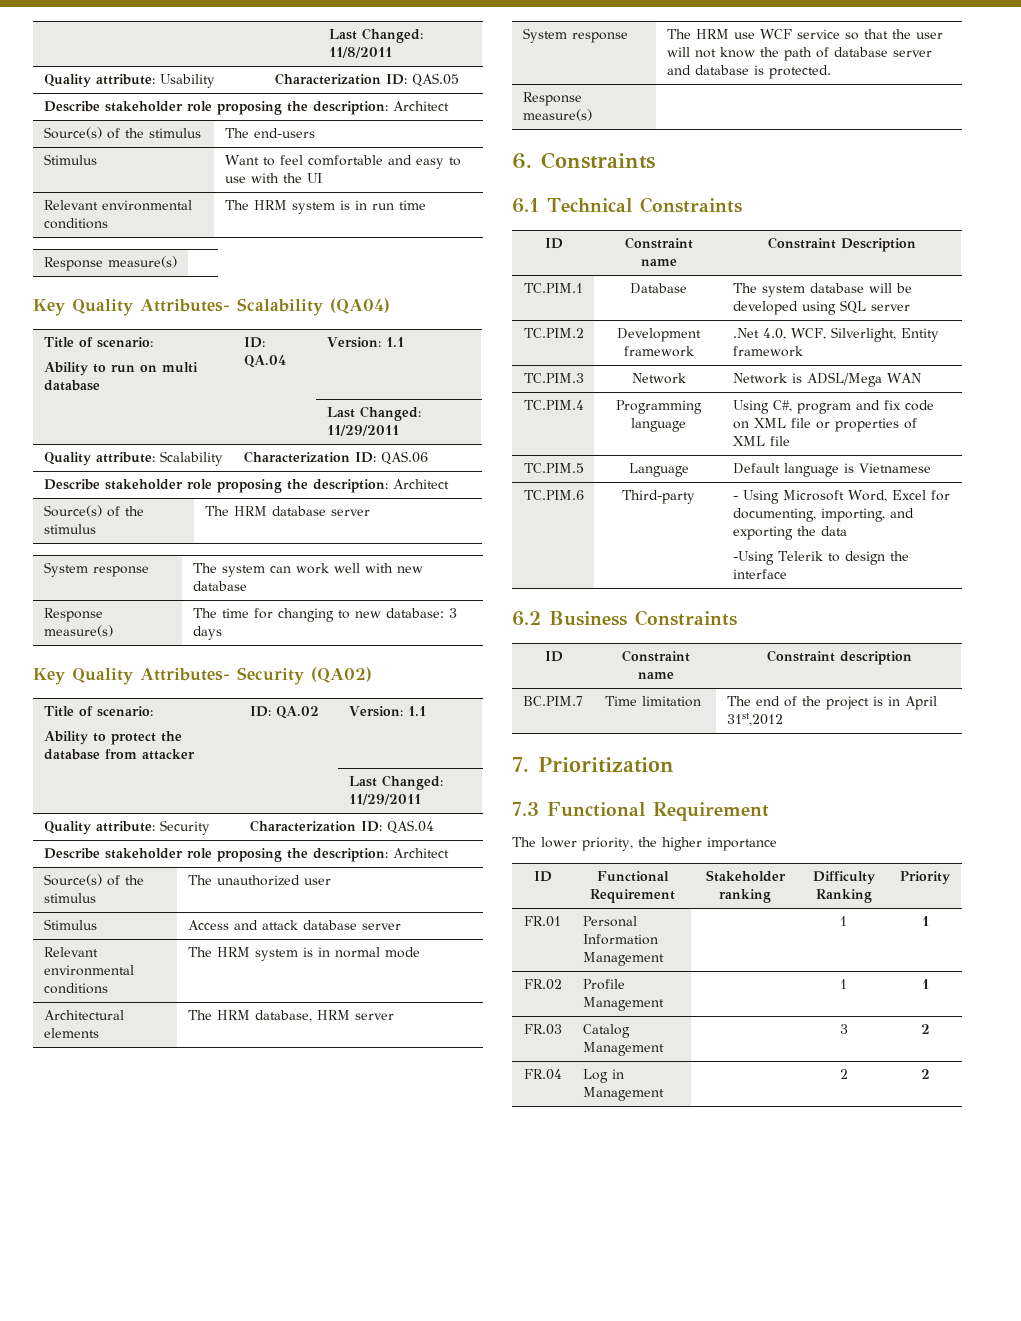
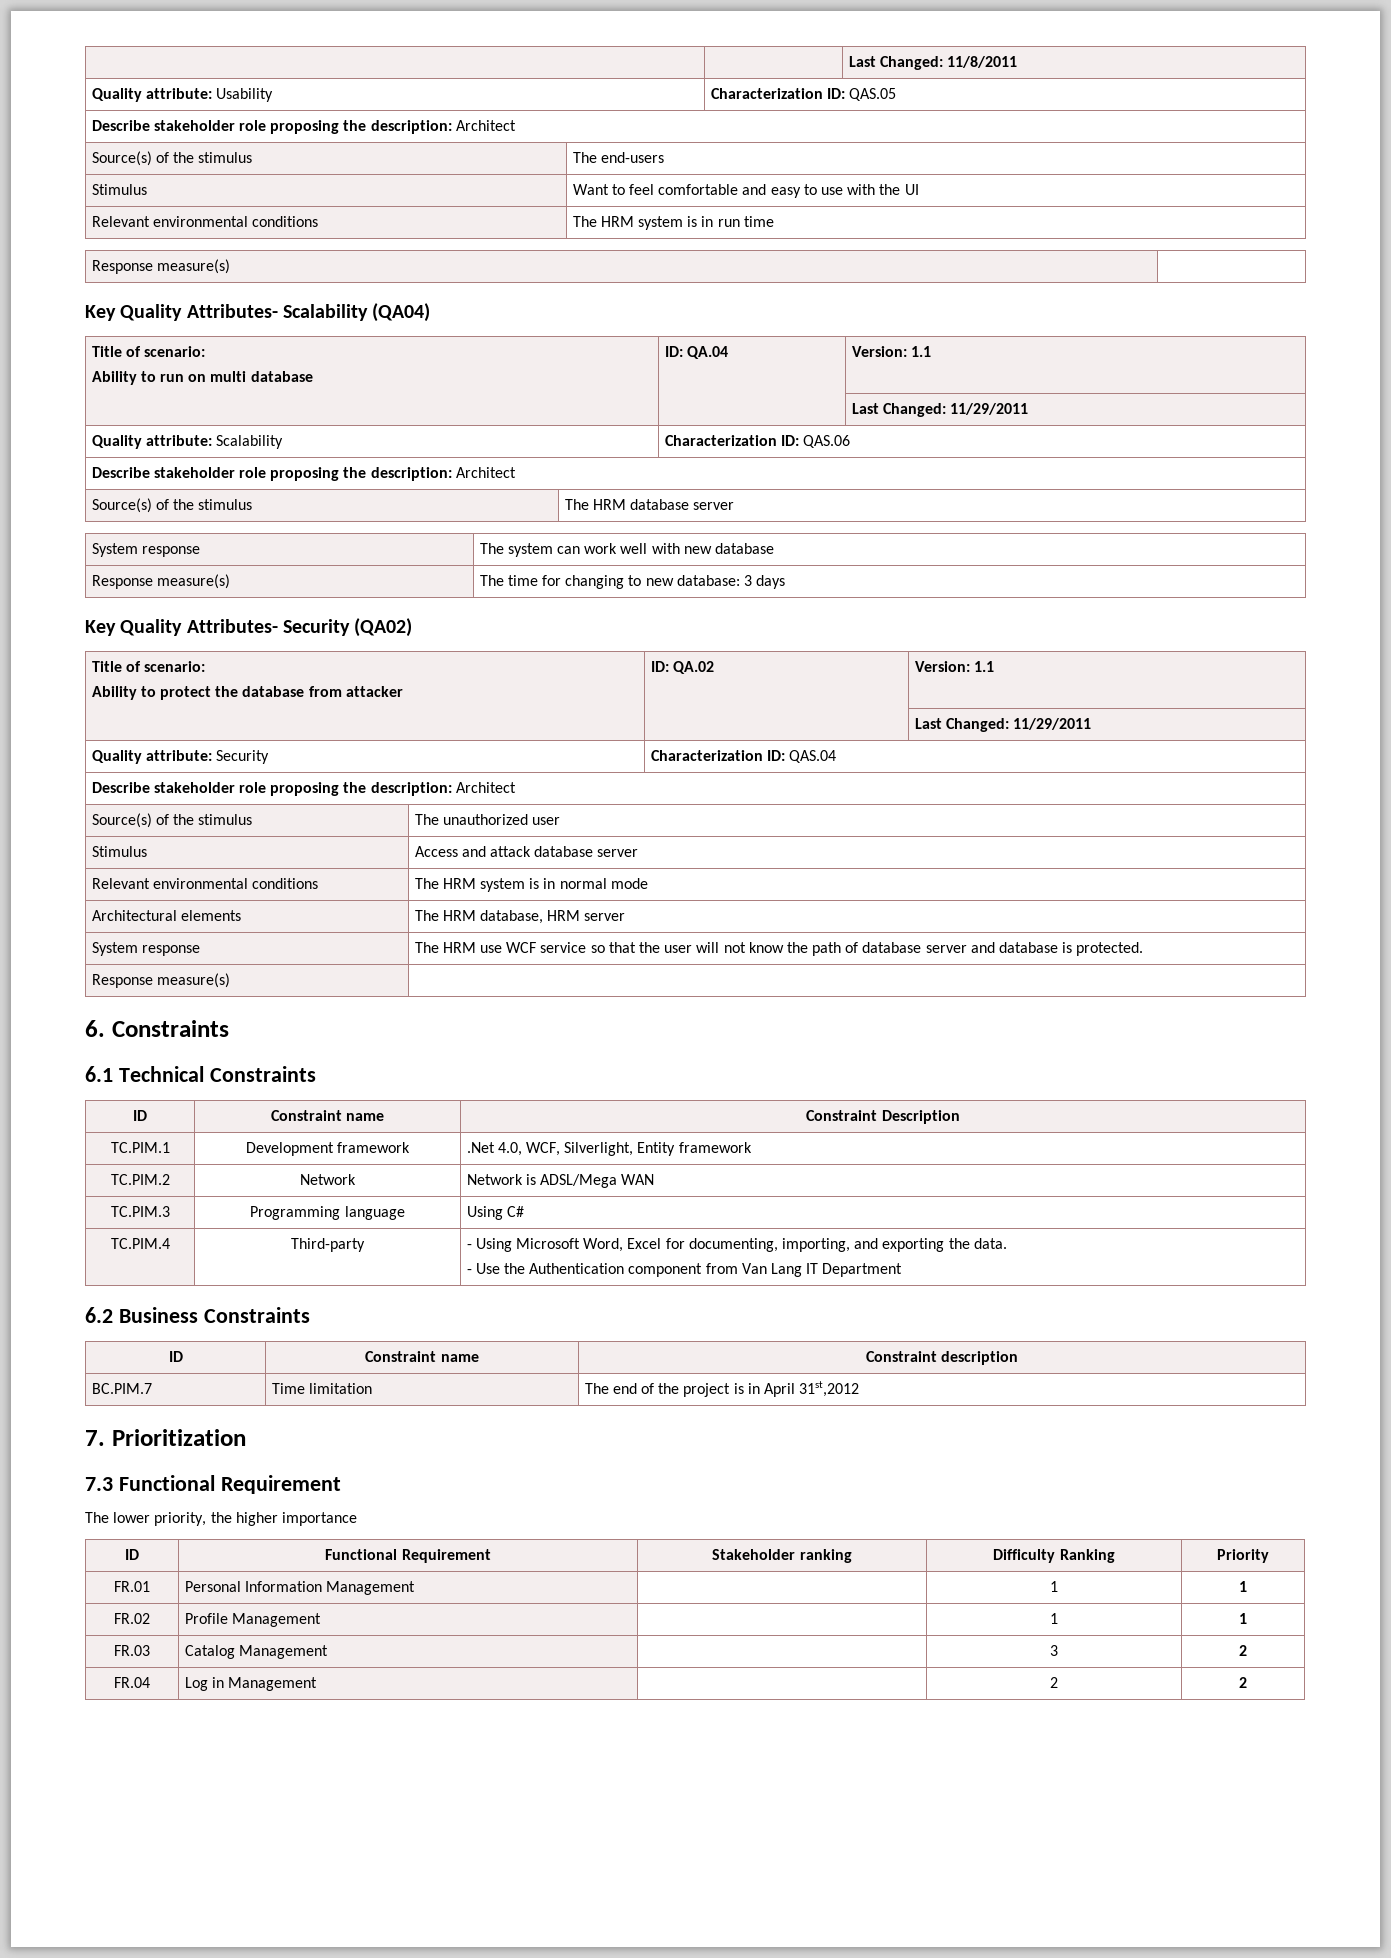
[630,283,687,294] [732,283,912,297] [732,300,910,315] [523,328,584,338] | Database | The system database will be developed using SQL server // TC.PIM.2 -> (170, 1147) none
[523,373,584,383] TC.PIM.3 -> [110,1174,170,1185] TC.PIM.2
[523,400,584,410] TC.PIM.4 -> [110,1206,170,1217] TC.PIM.3
[772,400,934,414] [732,418,917,432] [732,436,790,446] [523,463,584,473] [628,463,689,477] [732,463,931,477] [523,490,584,500] C#, program and fix code on XML file or properties of XML file // TC.PIM.5 | Language | Default language is Vietnamese // TC.PIM.6 -> [506,1206,524,1217] [110,1238,170,1249] C# // TC.PIM.4
[820,526,847,536] [732,551,909,565] [732,569,787,579] data // -Using Telerik to design the interface -> [973,1238,1007,1249] [466,1263,903,1277] data. // - Use the Authentication component from Van Lang IT Department

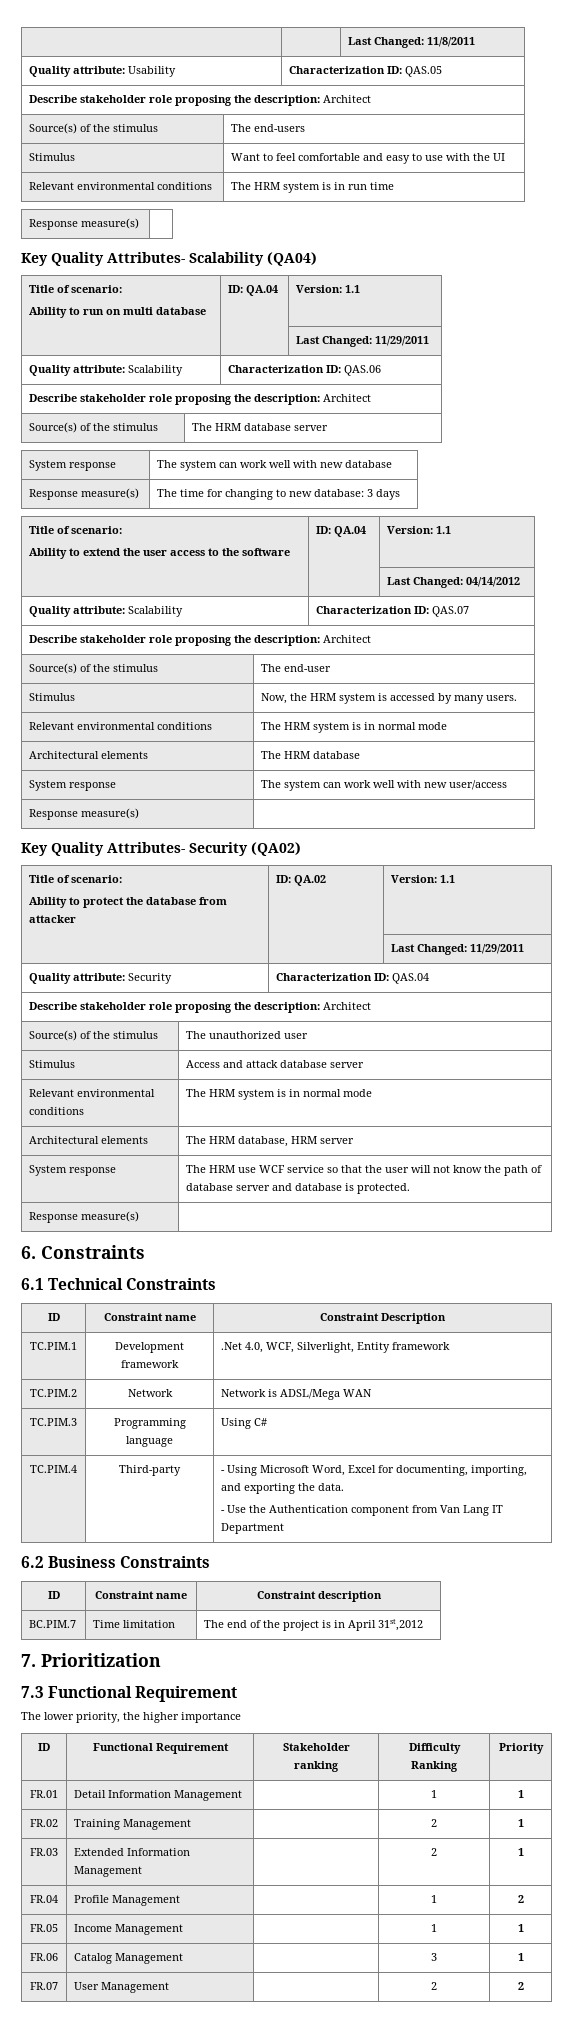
(786, 582) none -> [29,526,123,534] [29,548,291,559] [316,526,367,537] [387,526,452,534] [387,577,521,588] [29,606,184,617] [316,606,470,617] [29,635,372,646] [29,663,159,674] [261,664,332,672] [29,693,76,701] [261,693,518,704] [29,722,213,730] [261,722,448,733] [29,751,149,759] [261,751,361,759] [29,780,117,791] [261,780,508,791] [29,808,140,820] // Title of scenario: // Ability to extend the user access to the software | ID: QA.04 | Version: 1.1 // | | Last Changed: 04/14/2012 // Quality attribute: Scalability | Characterization ID: QAS.07 // Describe stakeholder role proposing the description: Architect // Source(s) of the stimulus | The end-user // Stimulus | Now, the HRM system is accessed by many users. // Relevant environmental conditions | The HRM system is in normal mode // Architectural elements | The HRM database // System response | The system can work well with new user/access // Response measure(s) |
[184,1581,241,1592] Personal -> [74,1790,107,1798] Detail
[184,1613,321,1627] [1050,1613,1058,1624] [1239,1613,1247,1624] [114,1645,150,1656] Profile Management | | 1 | 1 // FR.03 -> [74,1819,192,1830] [431,1819,437,1827] [517,1819,524,1827] [30,1848,58,1856] [74,1848,191,1856] [74,1866,143,1877] [431,1848,437,1856] [517,1848,524,1856] [30,1895,58,1903] [74,1895,181,1906] [431,1895,437,1903] [517,1895,524,1903] [30,1924,58,1932] [74,1924,184,1935] [431,1924,437,1932] [517,1924,524,1932] [30,1953,58,1961] Training Management | | 2 | 1 // FR.03 | Extended Information Management | | 2 | 1 // FR.04 | Profile Management | | 1 | 2 // FR.05 | Income Management | | 1 | 1 // FR.06
[1239,1645,1247,1656] [114,1677,150,1688] [184,1677,224,1691] 2 // FR.04 | Log in -> [517,1953,524,1961] [30,1982,58,1990] [74,1982,100,1990] 1 // FR.07 | User

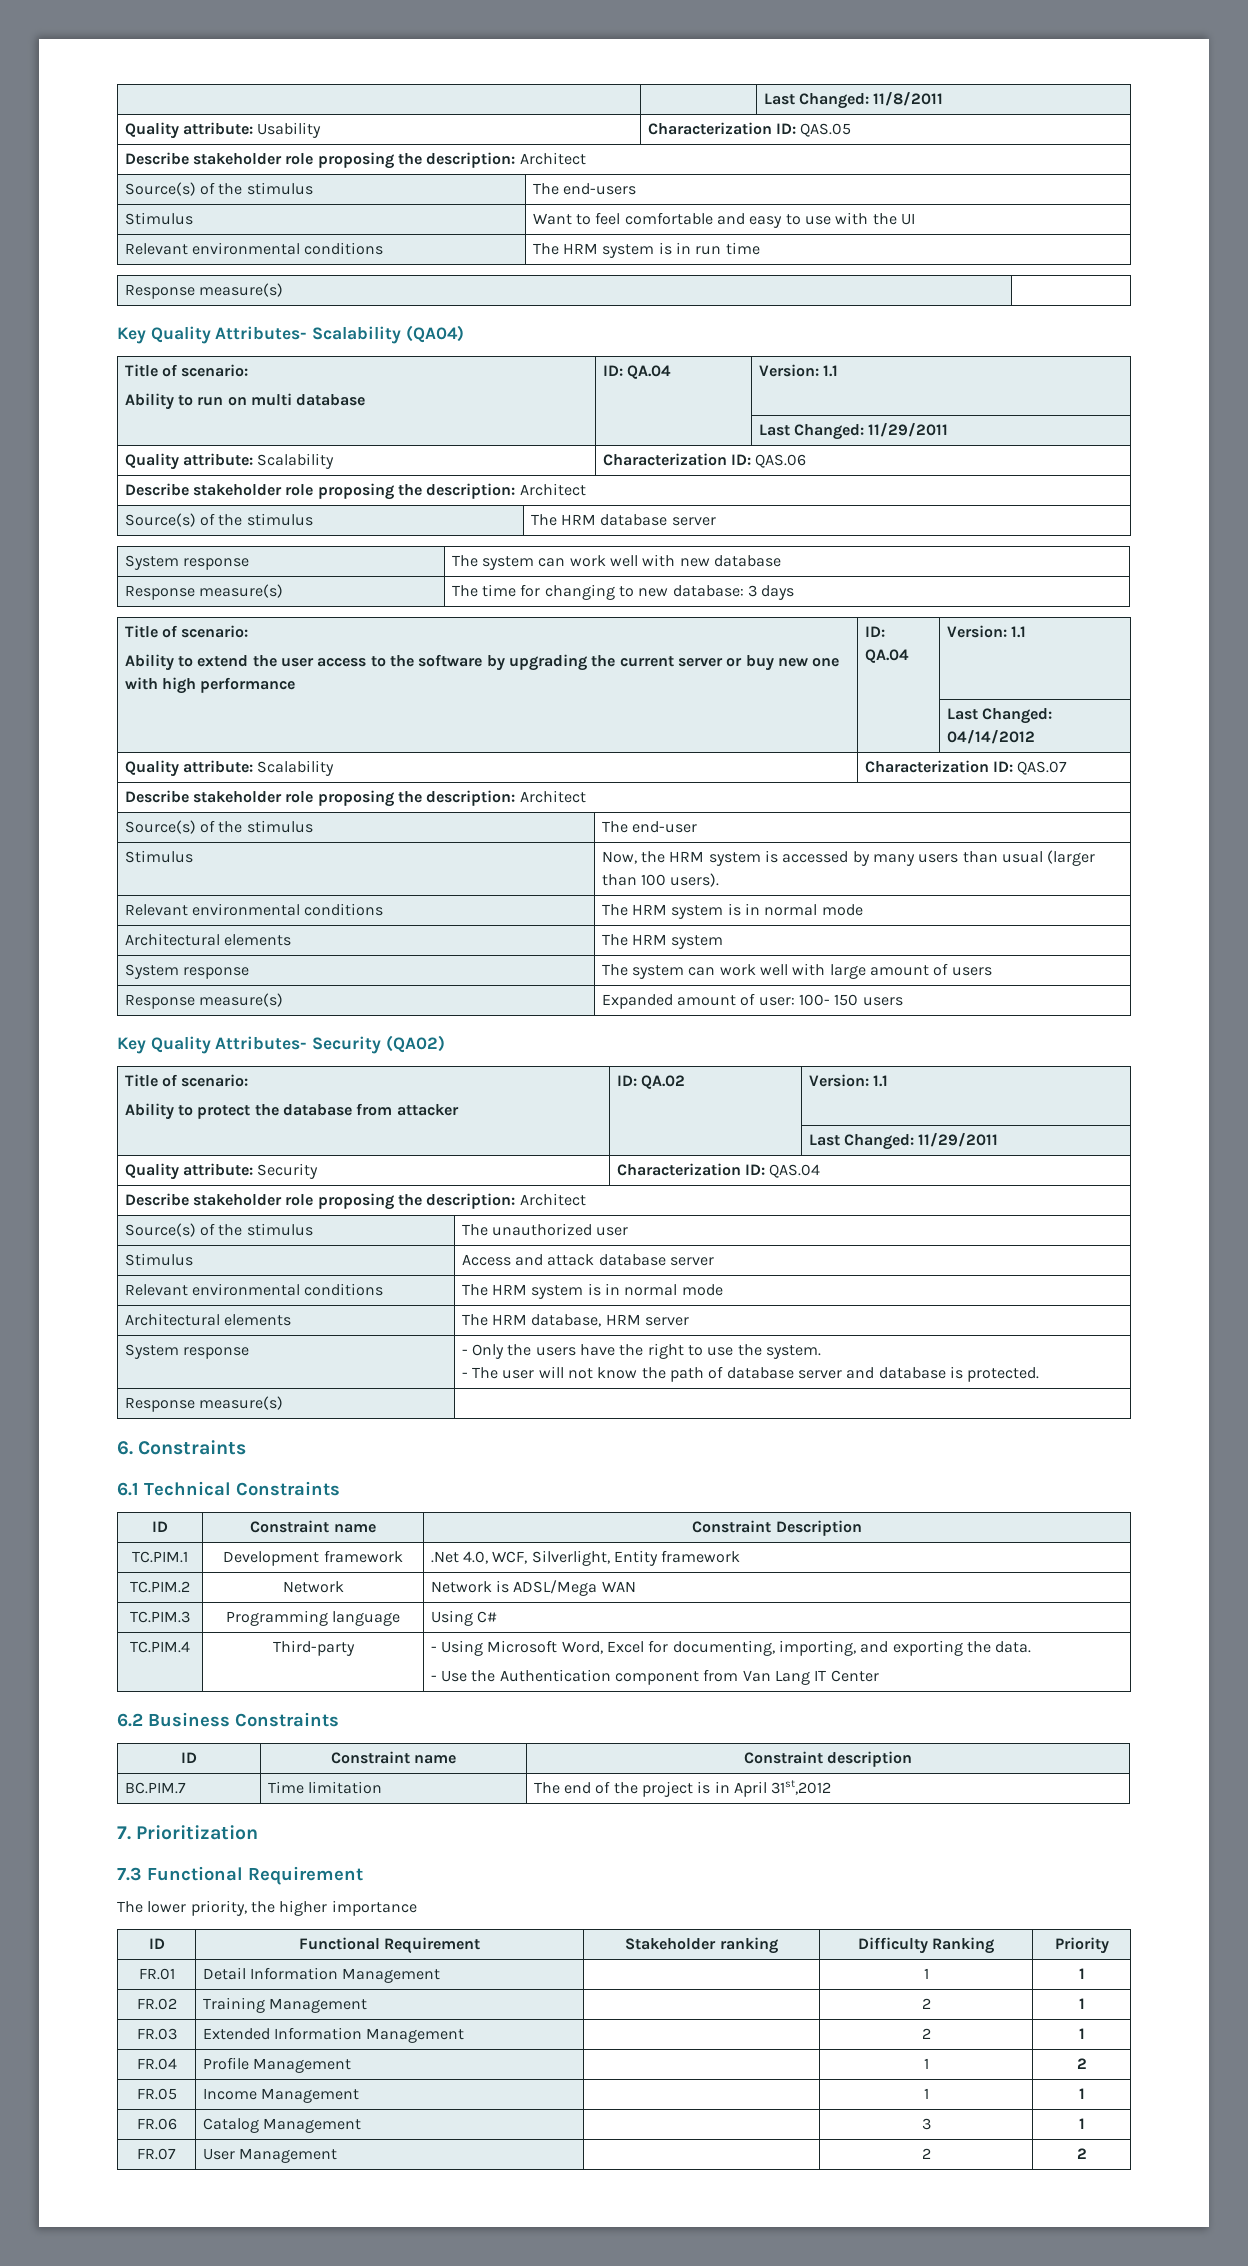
(291, 552) none -> [486,654,840,671] [124,677,296,694] by upgrading the current server or buy new one with high performance
[486,695,518,701] users. -> [918,850,1096,866] [601,873,720,887] users than usual (larger than 100 users).
[313,751,361,759] [29,780,117,791] [261,780,508,791] [29,808,140,820] database // System response | The system can work well with new user/access // Response measure(s) | -> [671,935,724,949] [124,964,250,979] [601,963,992,979] [124,993,284,1009] [601,993,903,1009] system // System response | The system can work well with large amount of users // Response measure(s) | Expanded amount of user: 100- 150 users
[186,1165,383,1173] The HRM use WCF service so that the -> [461,1343,821,1359] [461,1367,499,1379] - Only the users have the right to use the system. // - The
[221,1523,285,1534] Department -> [830,1670,879,1682] Center

